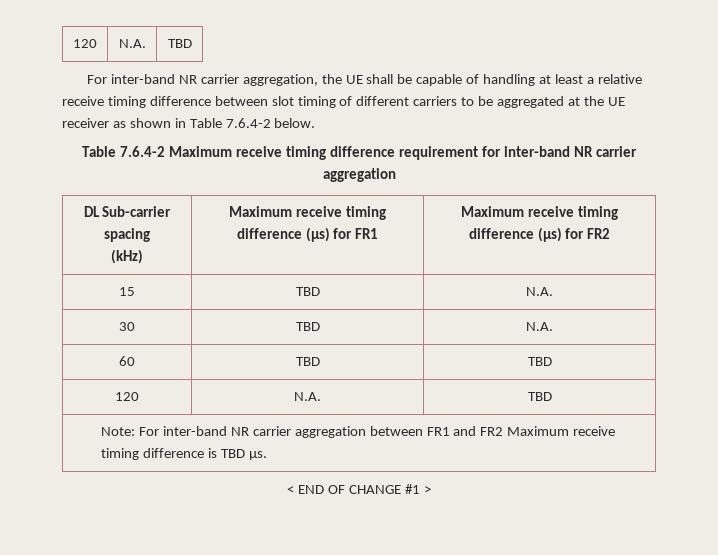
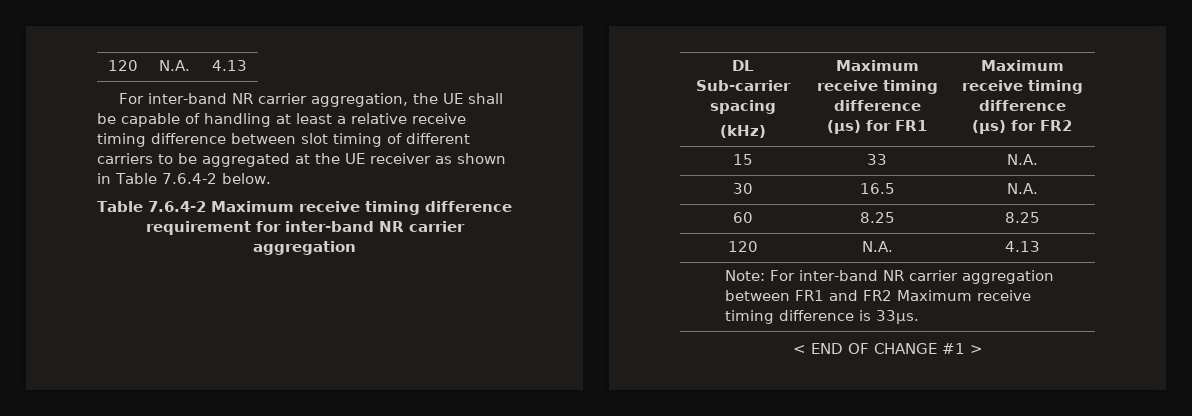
[73,39,97,48] [118,39,146,48] [167,39,192,48] 120 | N.A. | TBD -> [108,60,138,71] [159,60,190,71] [211,60,247,71] 120 | N.A. | 4.13
[295,287,320,296] TBD -> [867,154,887,165] 33
[295,322,320,331] TBD -> [859,183,895,194] 16.5
[295,357,320,366] [527,357,552,366] [115,392,139,401] [294,392,321,401] [527,392,552,401] TBD | TBD // 120 | N.A. | TBD -> [859,212,895,223] [1004,212,1040,223] [727,241,758,252] [861,241,893,252] [1004,241,1040,252] 8.25 | 8.25 // 120 | N.A. | 4.13
[220,449,267,460] TBD µs. -> [875,310,919,324] 33µs.

